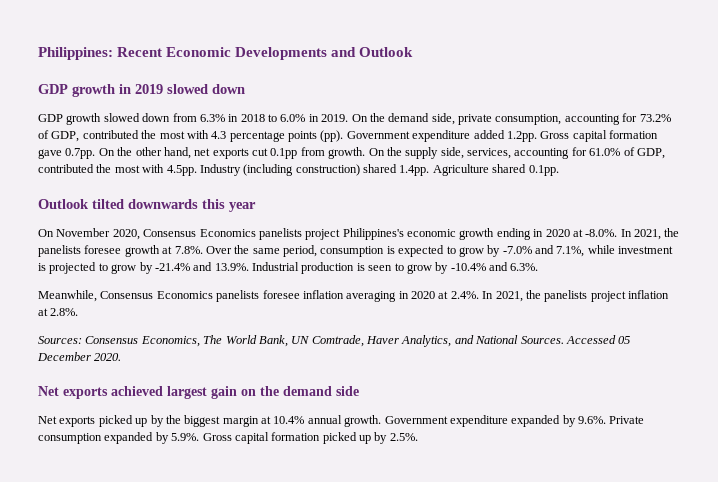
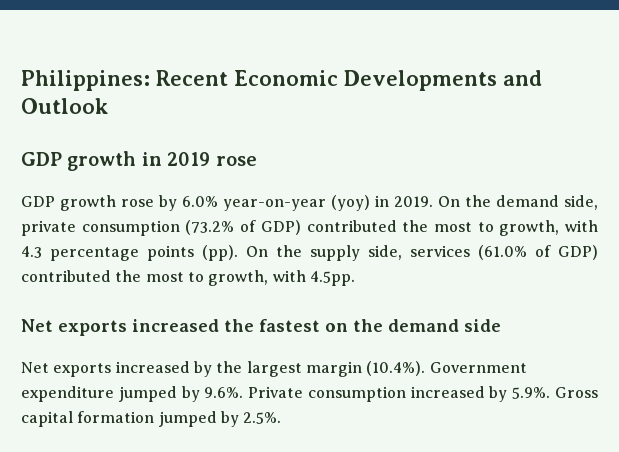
[167,84,245,94] [38,113,306,125] slowed down // GDP growth slowed down from 6.3% in 2018 to 6.0% -> [215,156,257,166] [21,195,370,211] rose // GDP growth rose by 6.0% year-on-year (yoy)
[495,113,671,125] [38,130,185,142] consumption, accounting for 73.2% of GDP, contributed the most -> [81,220,560,236] consumption (73.2% of GDP) contributed the most to growth,
[346,130,658,142] [38,147,665,159] [38,164,140,173] Government expenditure added 1.2pp. Gross capital formation gave 0.7pp. On the other hand, net exports cut 0.1pp from growth. On the supply side, services, accounting for 61.0% of GDP, contributed the most -> [246,245,598,261] [21,270,269,286] On the supply side, services (61.0% of GDP) contributed the most to growth,
[199,164,559,176] [38,199,256,212] [38,228,680,240] [38,245,674,257] [38,262,539,274] [38,290,669,302] [38,308,79,316] [38,335,631,347] [37,352,122,361] [38,386,237,399] Industry (including construction) shared 1.4pp. Agriculture shared 0.1pp. // Outlook tilted downwards this year // On November 2020, Consensus Economics panelists project Philippines's economic growth ending in 2020 at -8.0%. In 2021, the panelists foresee growth at 7.8%. Over the same period, consumption is expected to grow by -7.0% and 7.1%, while investment is projected to grow by -21.4% and 13.9%. Industrial production is seen to grow by -10.4% and 6.3%. // Meanwhile, Consensus Economics panelists foresee inflation averaging in 2020 at 2.4%. In 2021, the panelists project inflation at 2.8%. // Sources: Consensus Economics, The World Bank, UN Comtrade, Haver Analytics, and National Sources. Accessed 05 December 2020. // Net exports achieved largest gain -> [21,319,320,336] // Net exports increased the fastest
[98,415,561,427] picked up by the biggest margin at 10.4% annual growth. Government expenditure expanded -> [115,361,527,377] [21,386,177,402] increased by the largest margin (10.4%). Government expenditure jumped
[104,432,154,444] expanded -> [410,386,485,398] increased
[322,432,371,444] picked up -> [158,411,217,427] jumped

